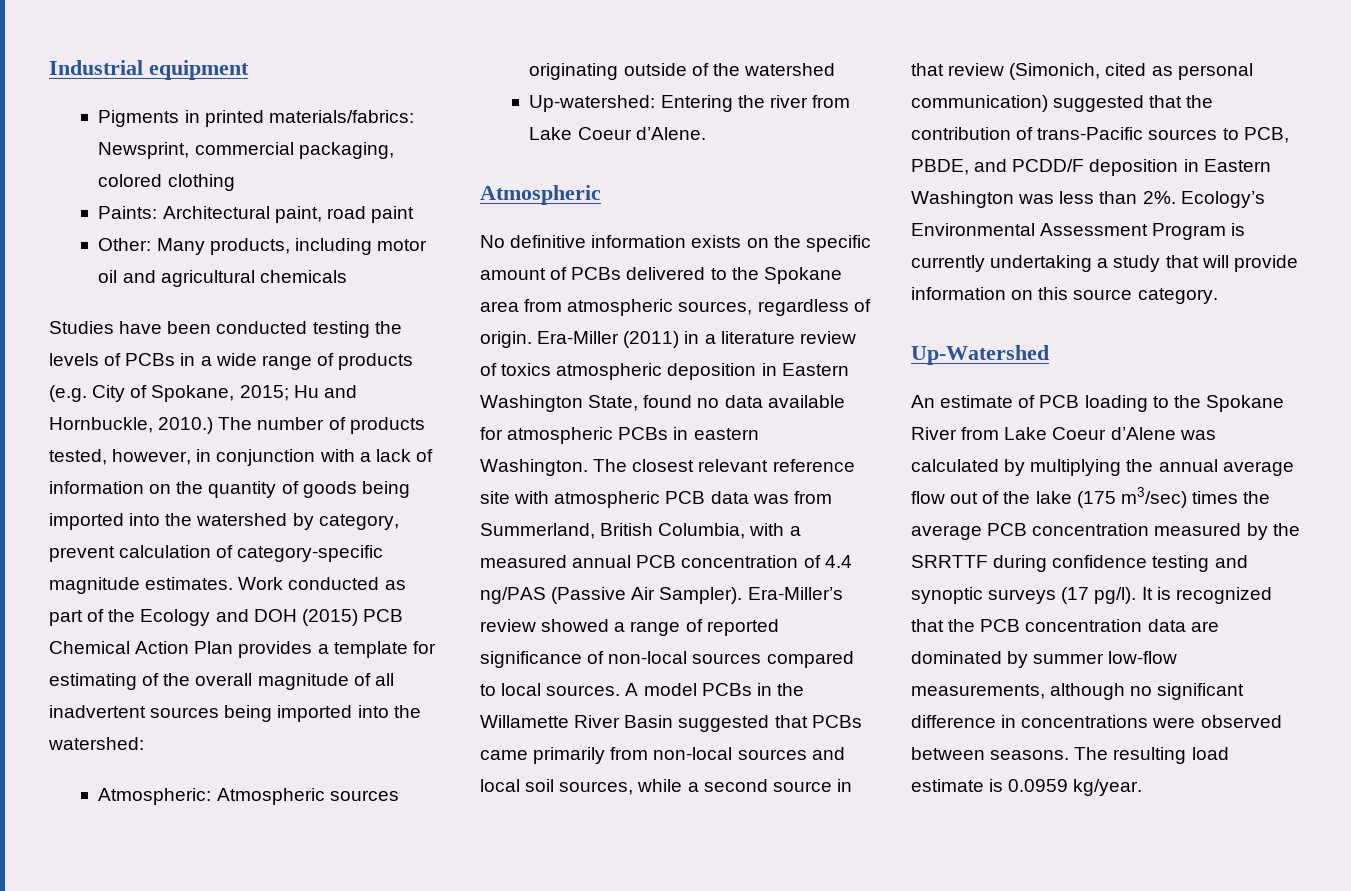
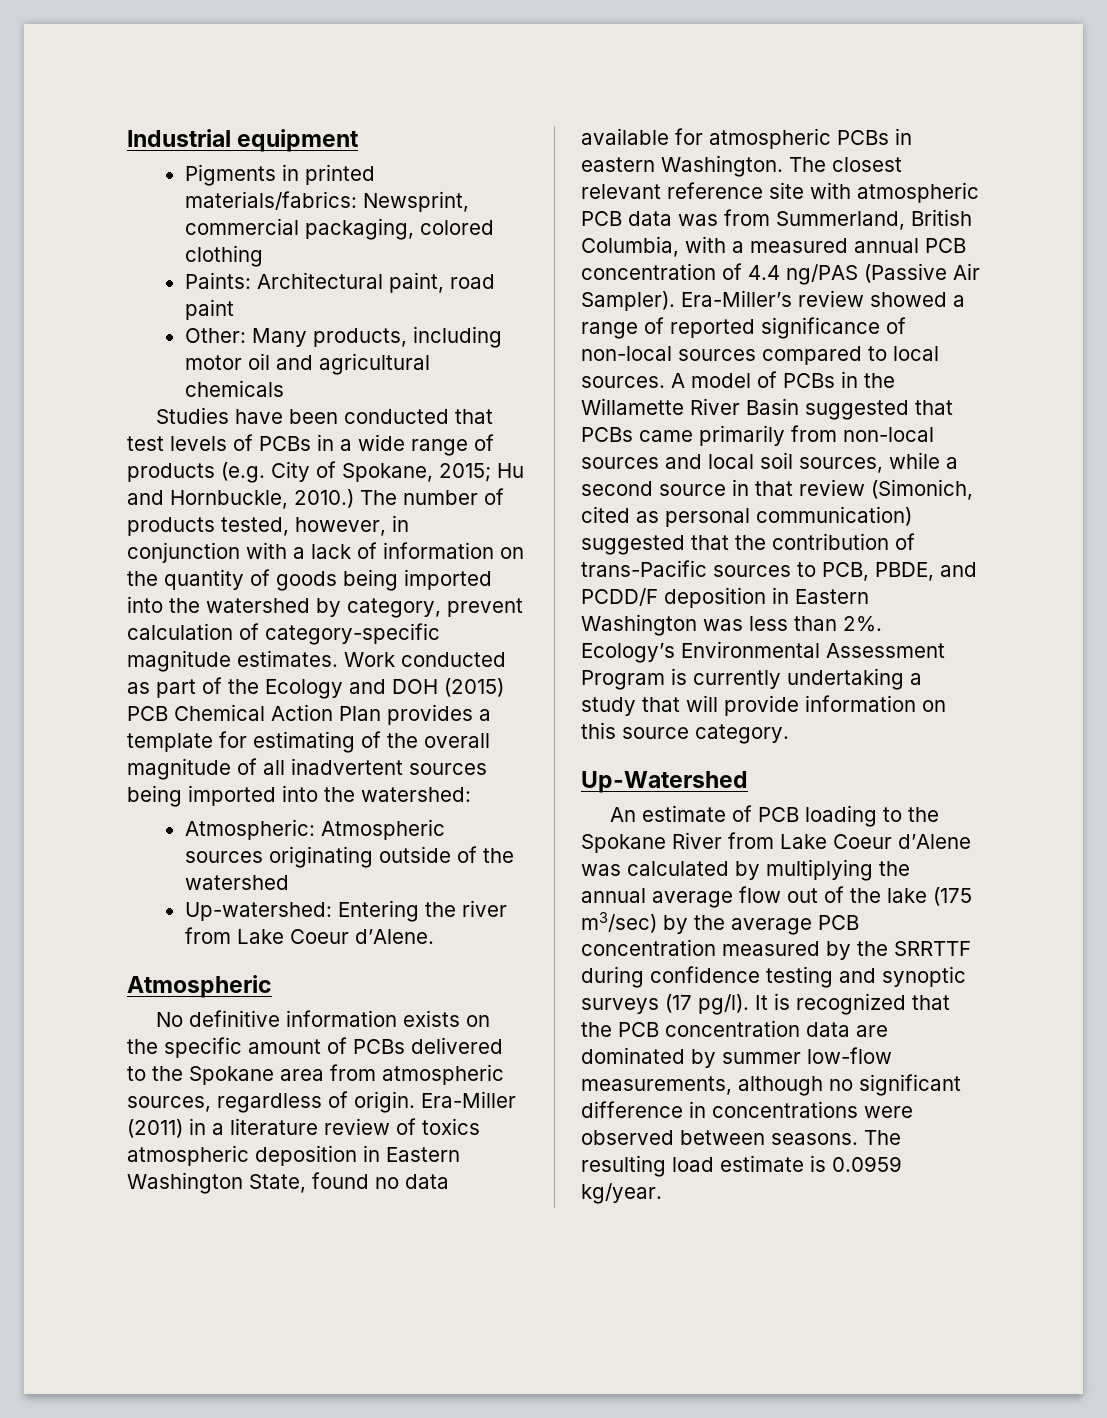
[312,321,402,338] testing the -> [454,409,493,424] [127,436,164,451] that test
(697, 689) none -> [757,371,777,388] of
[1191,491,1238,504] times -> [663,915,688,934] by

